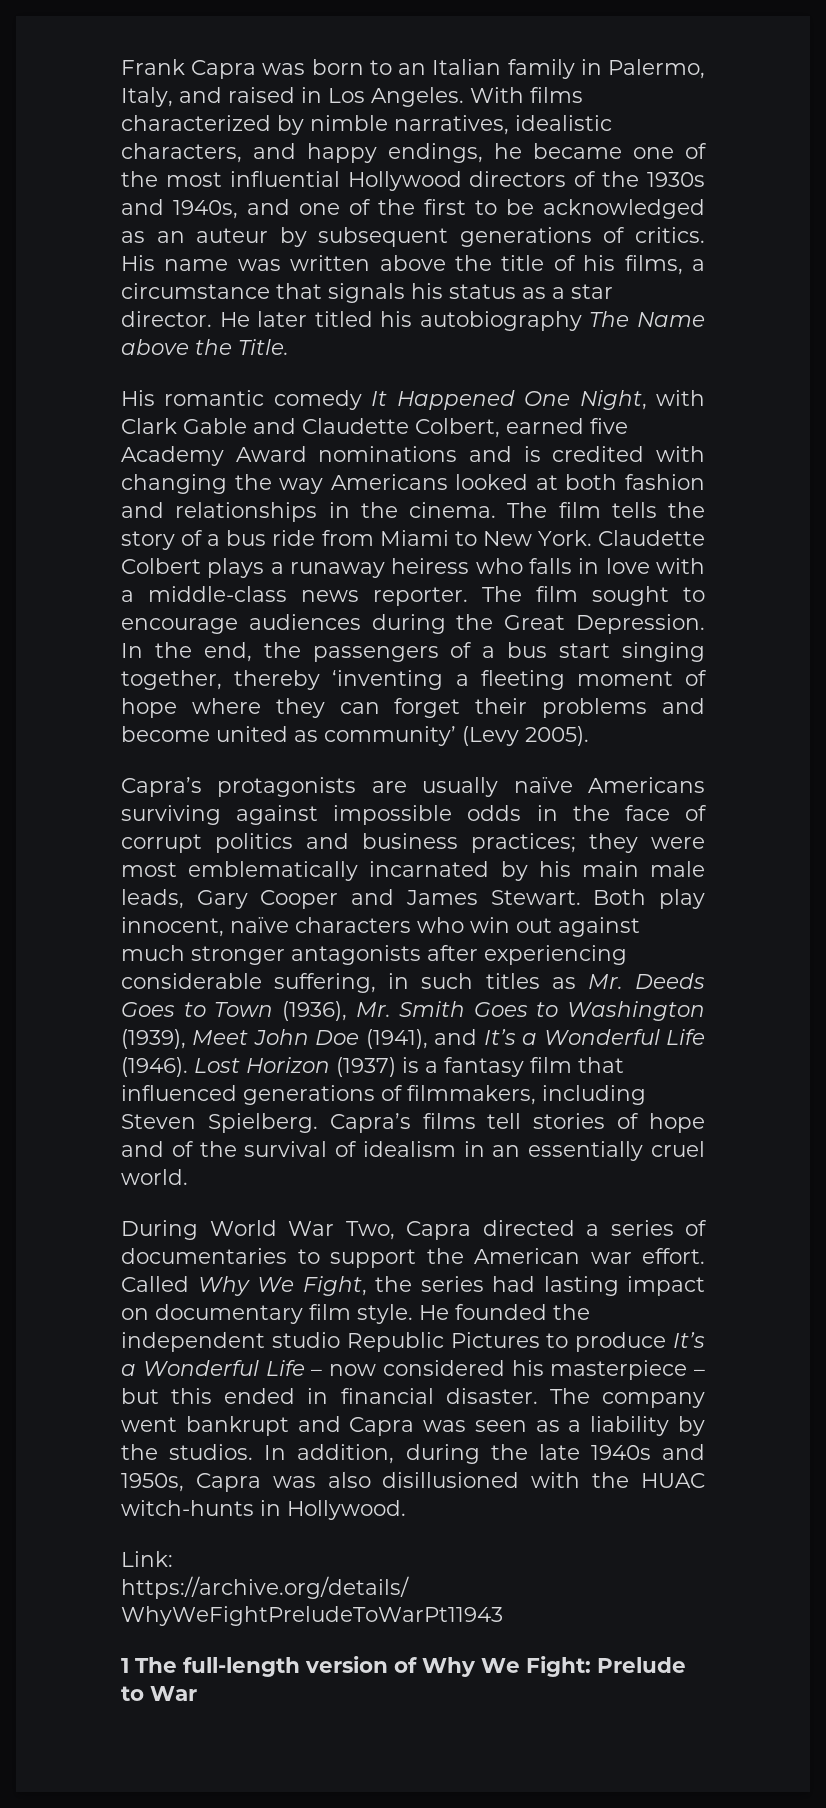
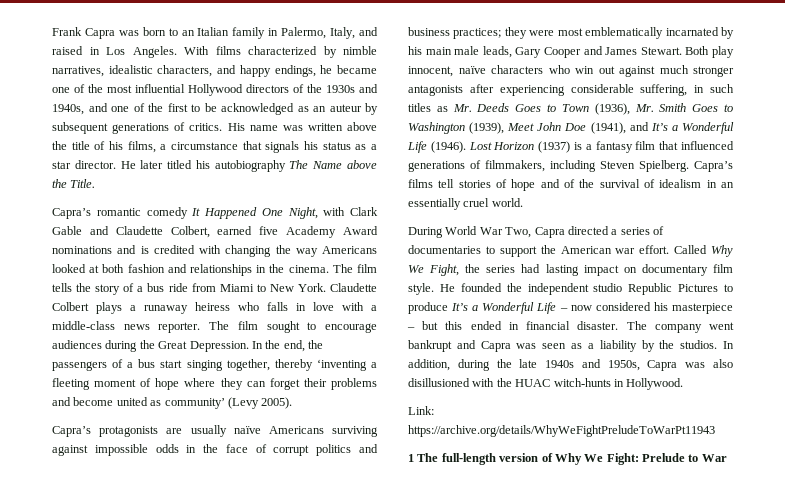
[121,390,155,406] His -> [52,208,91,219] Capra’s

